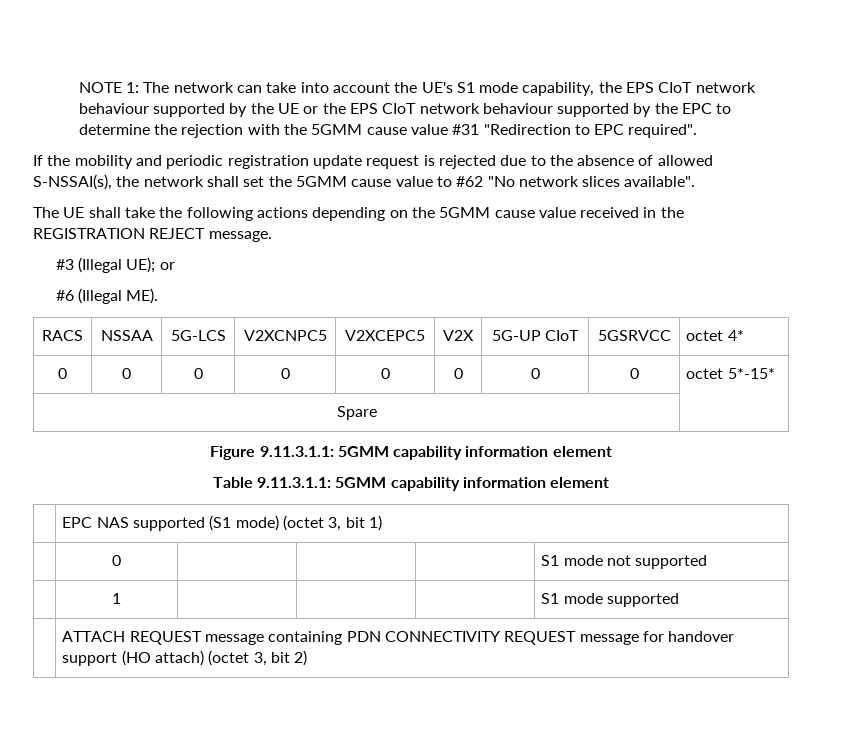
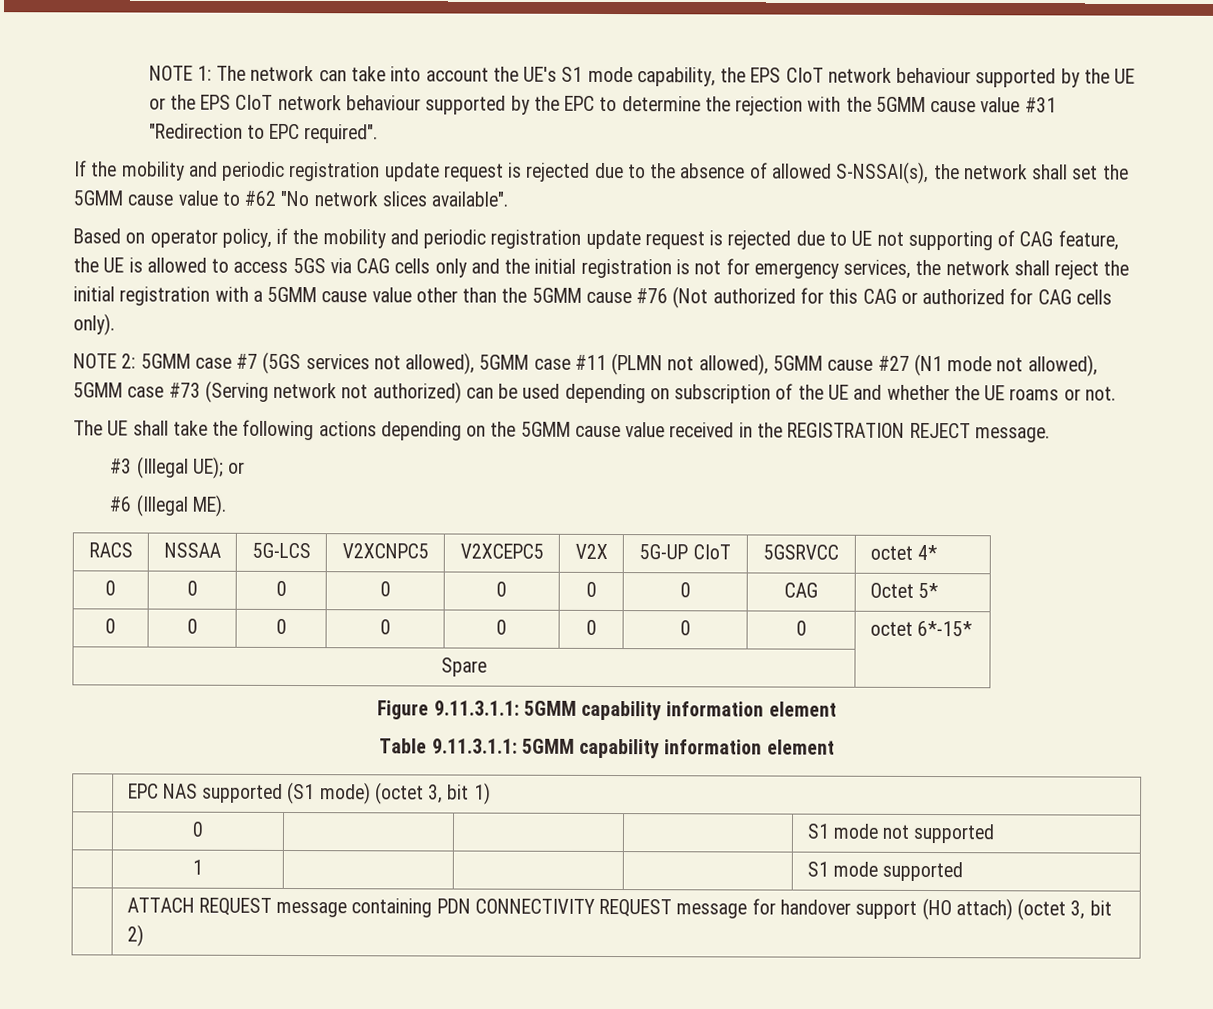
(696, 181) none -> [73,227,1119,251] [73,257,1130,280] [73,286,1112,309] [73,313,115,336] [73,351,1098,377] [73,380,1116,404] // Based on operator policy, if the mobility and periodic registration update request is rejected due to UE not supporting of CAG feature, the UE is allowed to access 5GS via CAG cells only and the initial registration is not for emergency services, the network shall reject the initial registration with a 5GMM cause value other than the 5GMM cause #76 (Not authorized for this CAG or authorized for CAG cells only). // NOTE 2: 5GMM case #7 (5GS services not allowed), 5GMM case #11 (PLMN not allowed), 5GMM cause #27 (N1 mode not allowed), 5GMM case #73 (Serving network not authorized) can be used depending on subscription of the UE and whether the UE roams or not.
(744, 335) none -> [105,580,116,596] [186,580,198,596] [275,580,287,596] [379,581,391,597] [496,581,507,597] [585,581,597,597] [679,582,691,598] [784,582,818,598] [869,582,938,599] // 0 | 0 | 0 | 0 | 0 | 0 | 0 | CAG | Octet 5*
[727,368,775,379] 5*-15* -> [916,620,972,637] 6*-15*

